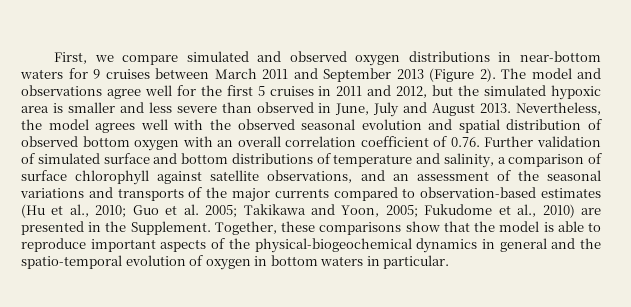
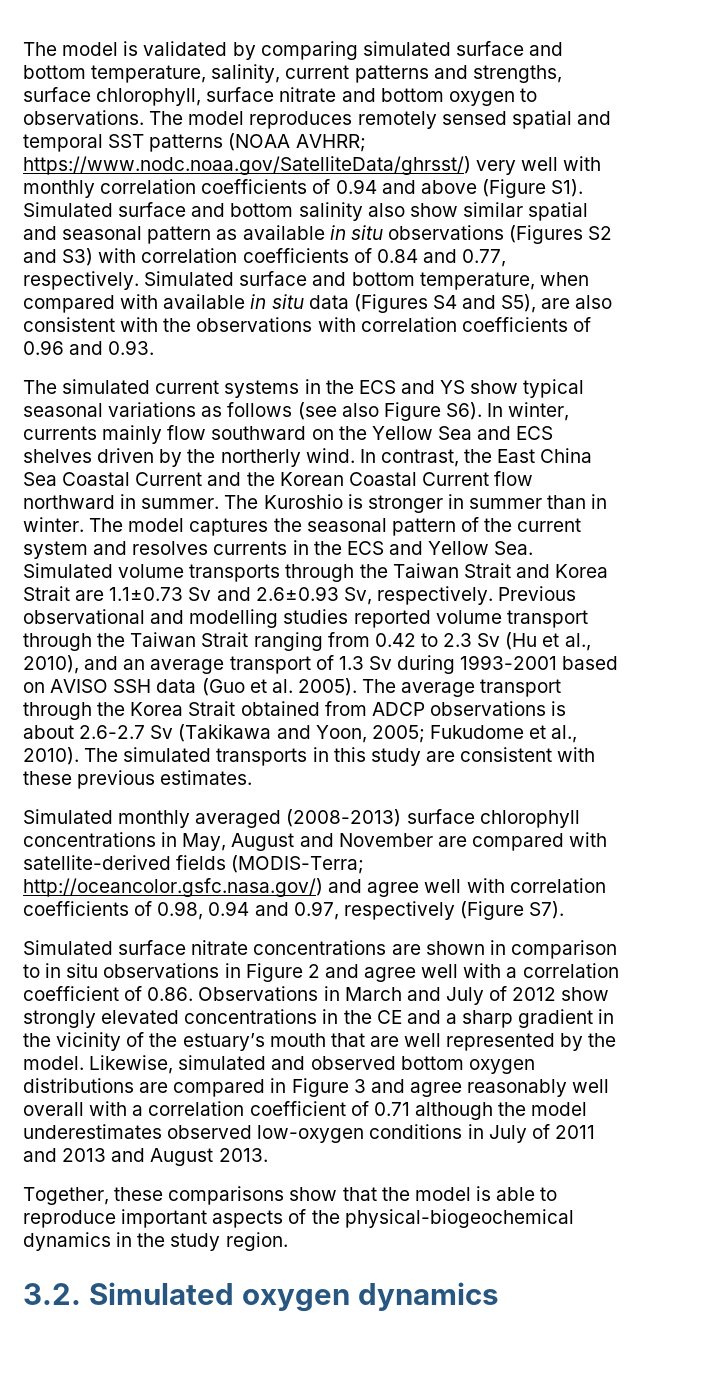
[54,51,601,66] [20,68,601,82] [21,85,601,100] [21,102,602,117] [21,119,602,133] [21,136,601,151] [21,153,602,168] [21,170,602,185] [20,187,601,202] [21,204,306,218] First, we compare simulated and observed oxygen distributions in near-bottom waters for 9 cruises between March 2011 and September 2013 (Figure 2). The model and observations agree well for the first 5 cruises in 2011 and 2012, but the simulated hypoxic area is smaller and less severe than observed in June, July and August 2013. Nevertheless, the model agrees well with the observed seasonal evolution and spatial distribution of observed bottom oxygen with an overall correlation coefficient of 0.76. Further validation of simulated surface and bottom distributions of temperature and salinity, a comparison of surface chlorophyll against satellite observations, and an assessment of the seasonal variations and transports of the major currents compared to observation-based estimates (Hu et al., 2010; Guo et al. 2005; Takikawa -> [23,41,564,60] [23,64,562,83] [23,87,537,106] [23,110,611,129] [23,133,366,152] [23,156,602,175] [23,179,584,198] [23,202,589,221] [23,225,613,244] [23,248,507,267] [23,271,589,290] [23,294,613,313] [23,317,591,332] [23,340,155,355] [23,379,585,398] [23,402,570,421] [23,425,554,444] [23,448,593,467] [23,471,534,486] [23,494,608,513] [23,517,582,536] [23,540,534,559] [23,563,609,582] [23,586,577,605] [23,609,588,628] [23,632,591,651] [23,655,619,674] [23,678,562,697] [23,701,567,720] [23,724,272,742] The model is validated by comparing simulated surface and bottom temperature, salinity, current patterns and strengths, surface chlorophyll, surface nitrate and bottom oxygen to observations. The model reproduces remotely sensed spatial and temporal SST patterns (NOAA AVHRR; https://www.nodc.noaa.gov/SatelliteData/ghrsst/) very well with monthly correlation coefficients of 0.94 and above (Figure S1). Simulated surface and bottom salinity also show similar spatial and seasonal pattern as available in situ observations (Figures S2 and S3) with correlation coefficients of 0.84 and 0.77, respectively. Simulated surface and bottom temperature, when compared with available in situ data (Figures S4 and S5), are also consistent with the observations with correlation coefficients of 0.96 and 0.93. // The simulated current systems in the ECS and YS show typical seasonal variations as follows (see also Figure S6). In winter, currents mainly flow southward on the Yellow Sea and ECS shelves driven by the northerly wind. In contrast, the East China Sea Coastal Current and the Korean Coastal Current flow northward in summer. The Kuroshio is stronger in summer than in winter. The model captures the seasonal pattern of the current system and resolves currents in the ECS and Yellow Sea. Simulated volume transports through the Taiwan Strait and Korea Strait are 1.1±0.73 Sv and 2.6±0.93 Sv, respectively. Previous observational and modelling studies reported volume transport through the Taiwan Strait ranging from 0.42 to 2.3 Sv (Hu et al., 2010), and an average transport of 1.3 Sv during 1993-2001 based on AVISO SSH data (Guo et al. 2005). The average transport through the Korea Strait obtained from ADCP observations is about 2.6-2.7 Sv (Takikawa
[542,204,601,218] [21,221,211,235] 2010) are presented in the Supplement. -> [23,747,596,766] [23,770,253,789] [23,809,580,828] [23,832,608,851] [23,855,365,874] [23,878,606,897] [23,901,565,920] [23,940,617,959] [23,963,619,982] [23,986,610,1005] [23,1009,615,1028] [23,1032,617,1051] [23,1055,535,1074] [23,1078,610,1097] [23,1101,588,1120] [23,1124,595,1143] [23,1148,268,1166] 2010). The simulated transports in this study are consistent with these previous estimates. // Simulated monthly averaged (2008-2013) surface chlorophyll concentrations in May, August and November are compared with satellite-derived fields (MODIS-Terra; http://oceancolor.gsfc.nasa.gov/) and agree well with correlation coefficients of 0.98, 0.94 and 0.97, respectively (Figure S7). // Simulated surface nitrate concentrations are shown in comparison to in situ observations in Figure 2 and agree well with a correlation coefficient of 0.86. Observations in March and July of 2012 show strongly elevated concentrations in the CE and a sharp gradient in the vicinity of the estuary’s mouth that are well represented by the model. Likewise, simulated and observed bottom oxygen distributions are compared in Figure 3 and agree reasonably well overall with a correlation coefficient of 0.71 although the model underestimates observed low-oxygen conditions in July of 2011 and 2013 and August 2013. //
[499,238,601,252] [21,255,450,270] general and the spatio-temporal evolution of oxygen in bottom waters in particular. -> [137,1232,288,1251] [23,1282,499,1312] the study region. // 3.2. Simulated oxygen dynamics

